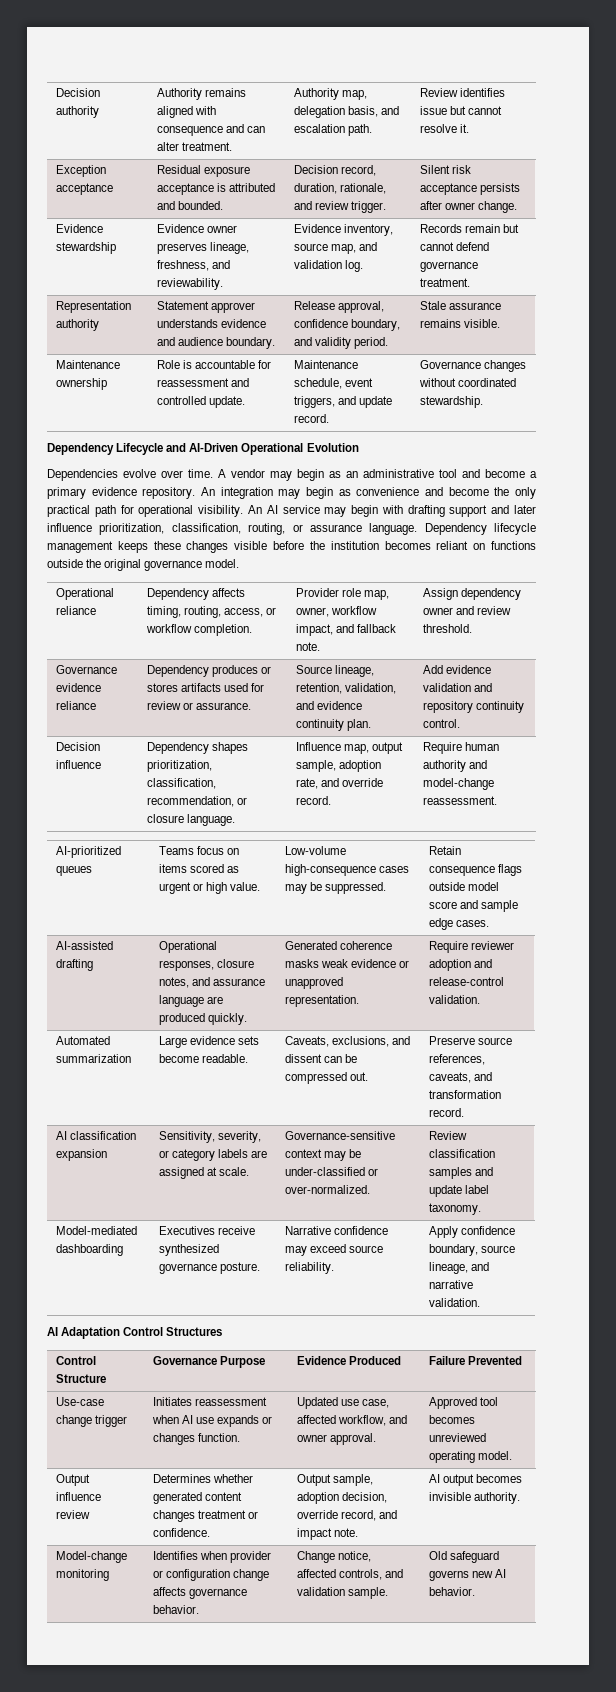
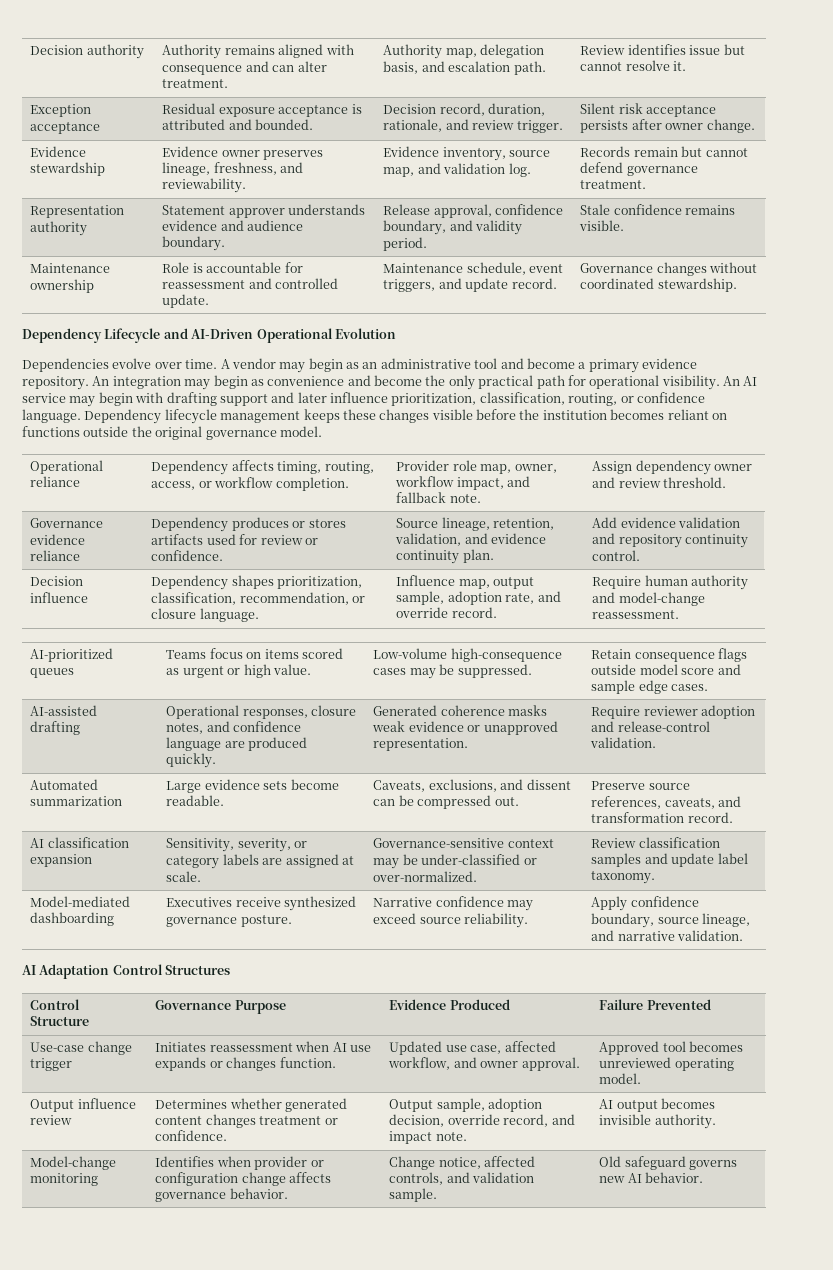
[449,302,502,310] assurance -> [613,204,682,215] confidence
[309,524,362,532] assurance -> [636,392,705,403] confidence
[196,702,252,710] assurance. -> [151,550,224,561] confidence.
[213,978,266,986] assurance -> [233,721,302,732] confidence

